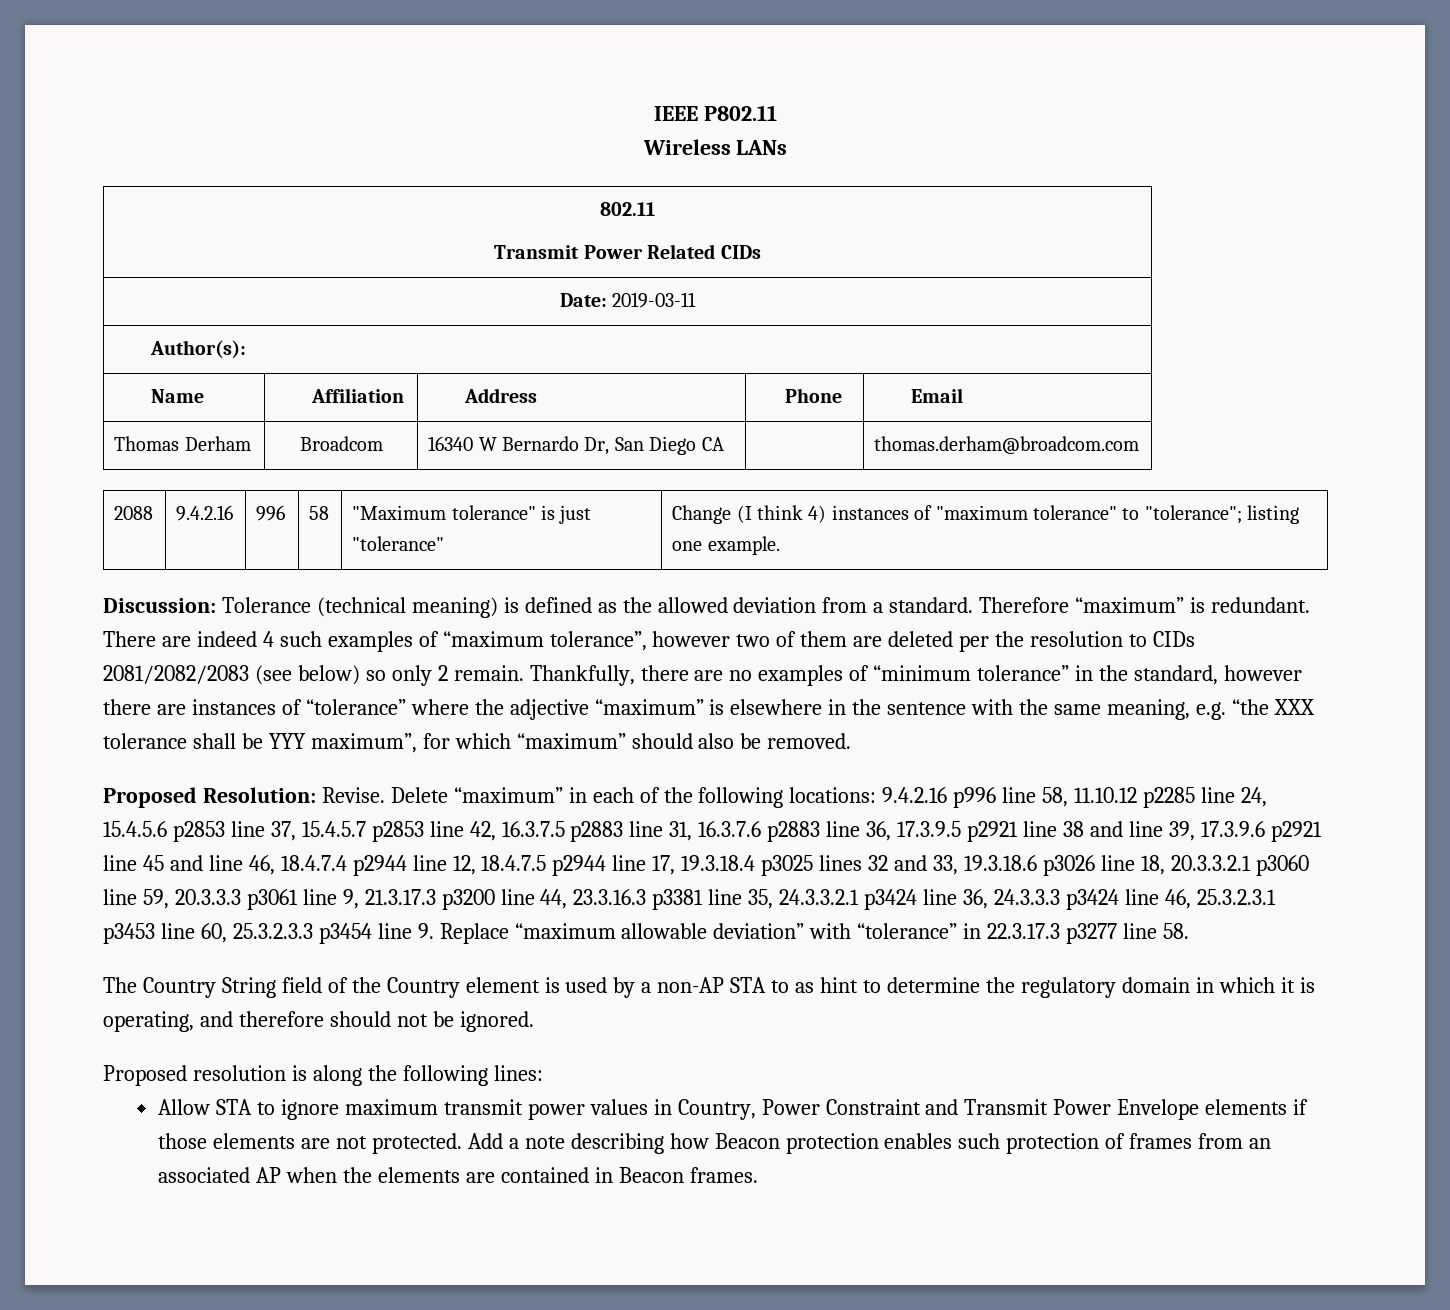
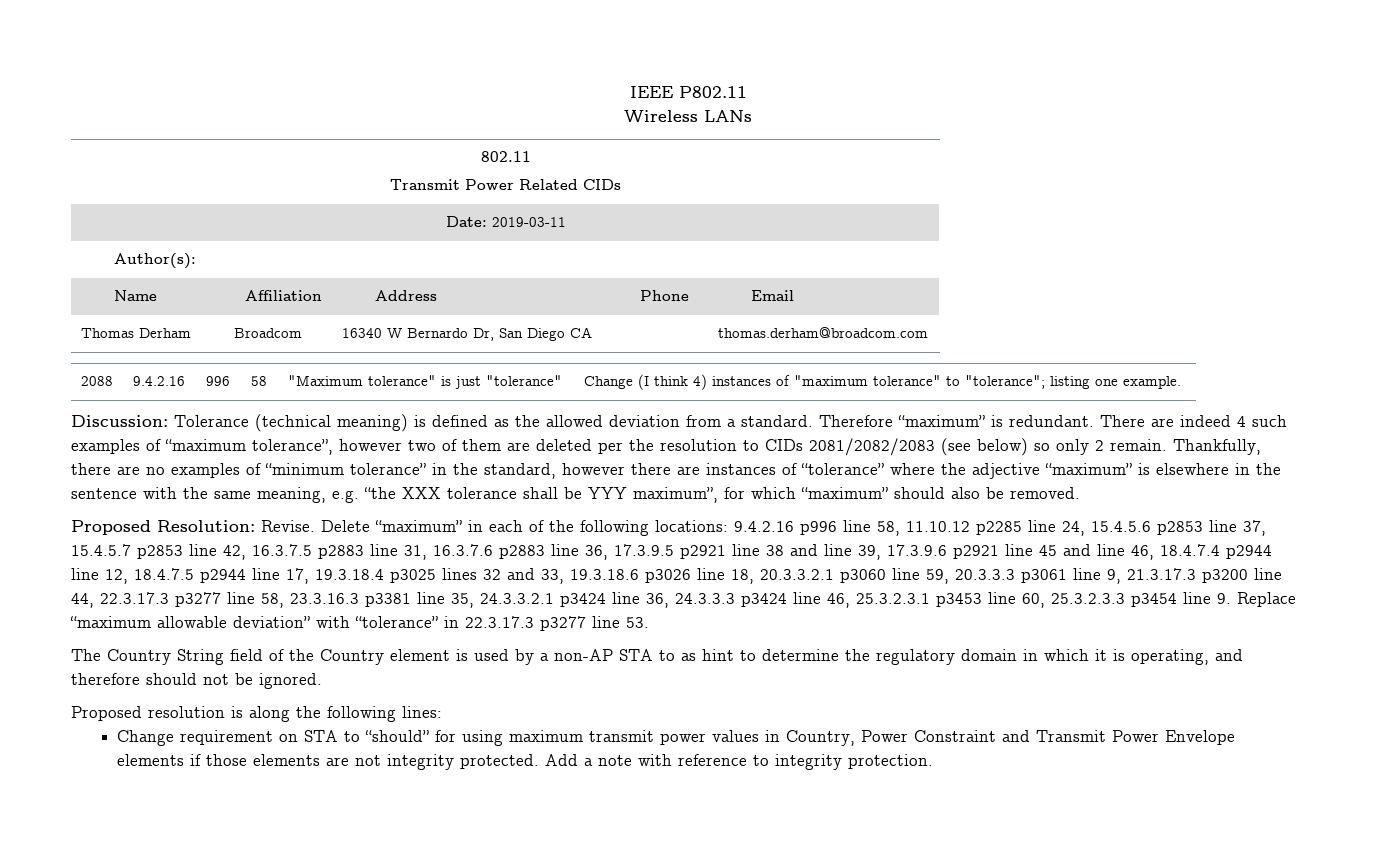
(568, 899) none -> [100,592,284,608] 22.3.17.3 p3277 line 58,
[1162,923,1189,939] 58. -> [626,617,649,628] 53.
[158,1099,339,1120] Allow STA to ignore -> [116,730,503,746] Change requirement on STA to “should” for using
(367, 1142) none -> [386,754,454,770] integrity
[570,1133,1272,1154] [158,1167,758,1183] describing how Beacon protection enables such protection of frames from an associated AP when the elements are contained in Beacon frames. -> [637,754,933,770] with reference to integrity protection.

